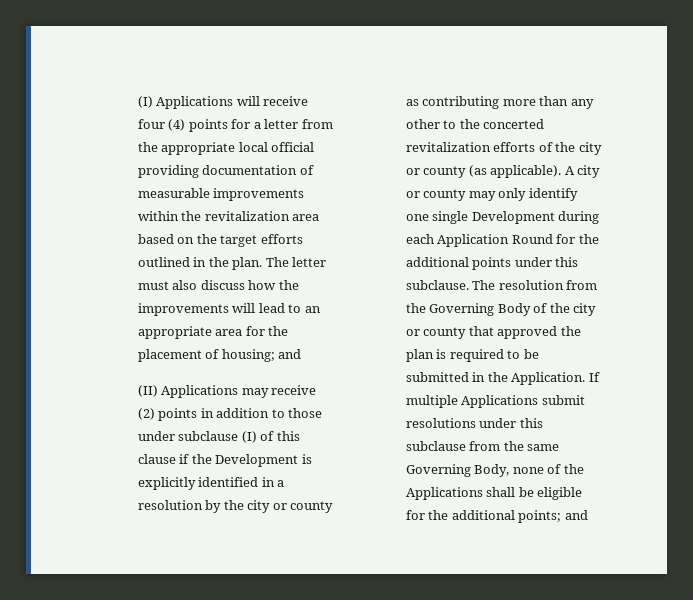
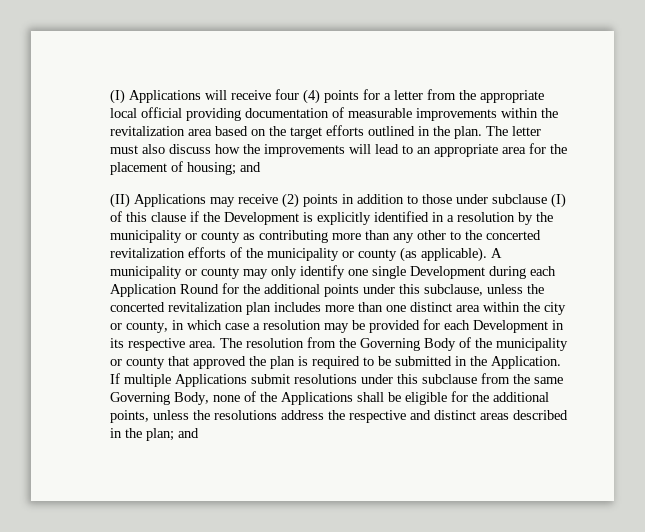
[247,500,271,513] city -> [110,230,183,243] municipality
[578,142,602,155] city -> [267,248,340,261] municipality
[577,165,601,178] city -> [110,266,183,279] municipality
[405,280,469,290] subclause. -> [424,284,545,296] [110,302,567,315] [110,319,565,333] [110,338,217,351] subclause, unless the concerted revitalization plan includes more than one distinct area within the city or county, in which case a resolution may be provided for each Development in its respective area.
[573,303,597,316] city -> [496,338,569,351] municipality
[518,510,562,523] points; -> [110,410,569,423] [110,428,175,441] points, unless the resolutions address the respective and distinct areas described in the plan;

